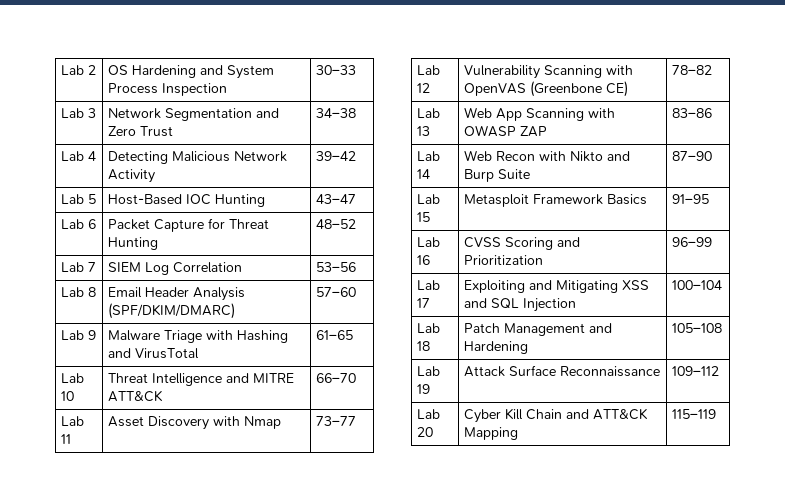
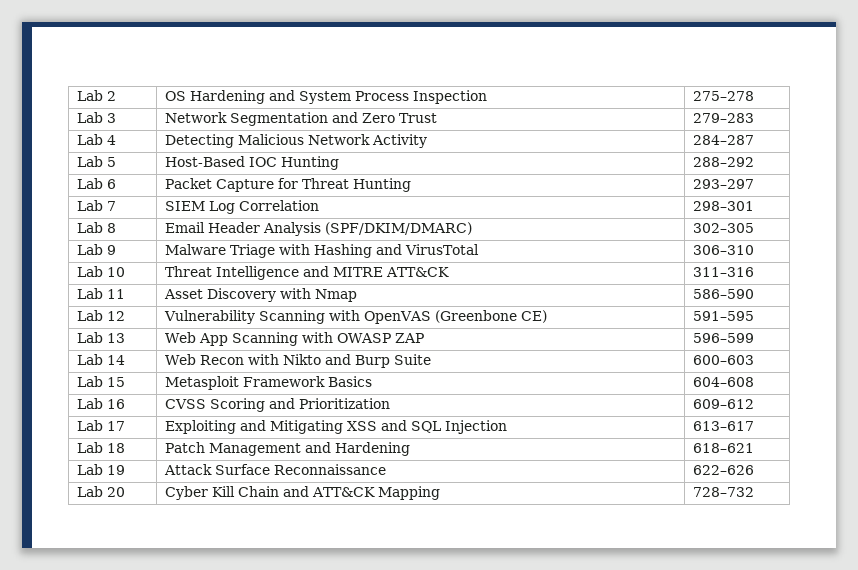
[315,65,356,75] 30–33 -> [693,91,755,101] 275–278
[315,108,356,118] 34–38 -> [693,113,755,123] 279–283
[315,151,356,161] 39–42 -> [693,135,755,145] 284–287
[315,194,356,204] 43–47 -> [693,157,755,167] 288–292
[315,219,356,229] 48–52 -> [693,179,755,189] 293–297
[315,262,356,272] 53–56 -> [693,201,755,211] 298–301
[315,287,356,297] 57–60 -> [693,223,755,233] 302–305
[315,330,353,340] 61–65 -> [693,245,755,255] 306–310
[315,373,356,383] 66–70 -> [693,267,755,277] 311–316
[315,416,356,426] 73–77 -> [693,289,755,299] 586–590
[671,65,712,75] 78–82 -> [693,311,755,321] 591–595
[671,108,712,118] 83–86 -> [693,333,755,343] 596–599
[671,151,712,161] 87–90 -> [693,355,755,365] 600–603
[671,194,709,204] 91–95 -> [693,377,755,387] 604–608
[671,237,712,247] 96–99 -> [693,399,755,409] 609–612
[671,280,722,290] 100–104 -> [693,421,755,431] 613–617
[671,323,722,333] 105–108 -> [693,443,755,453] 618–621
[671,366,719,376] 109–112 -> [693,465,755,475] 622–626
[671,409,716,419] 115–119 -> [693,487,755,497] 728–732

